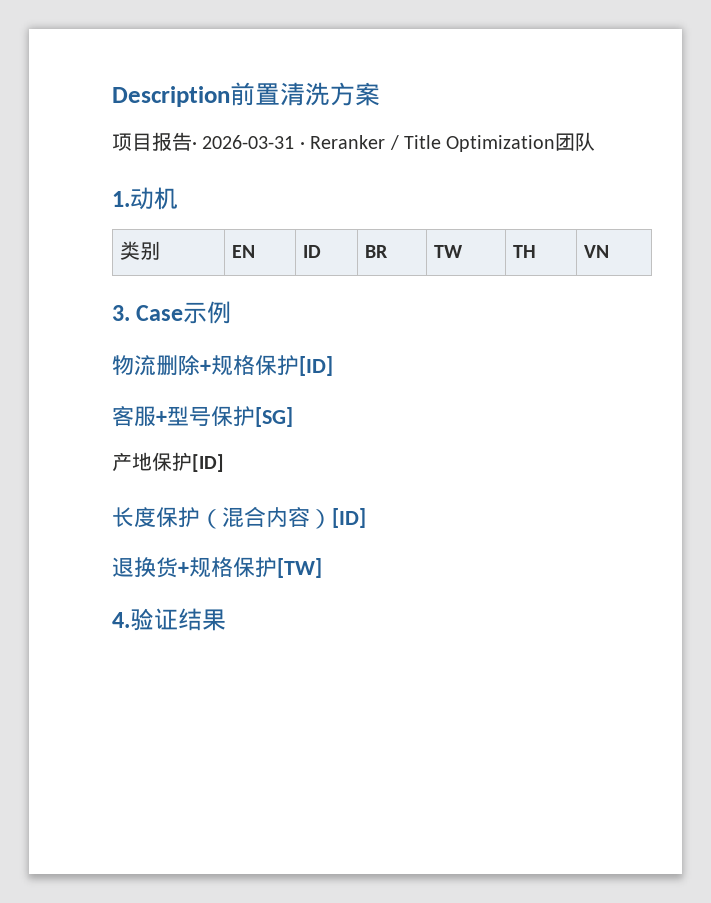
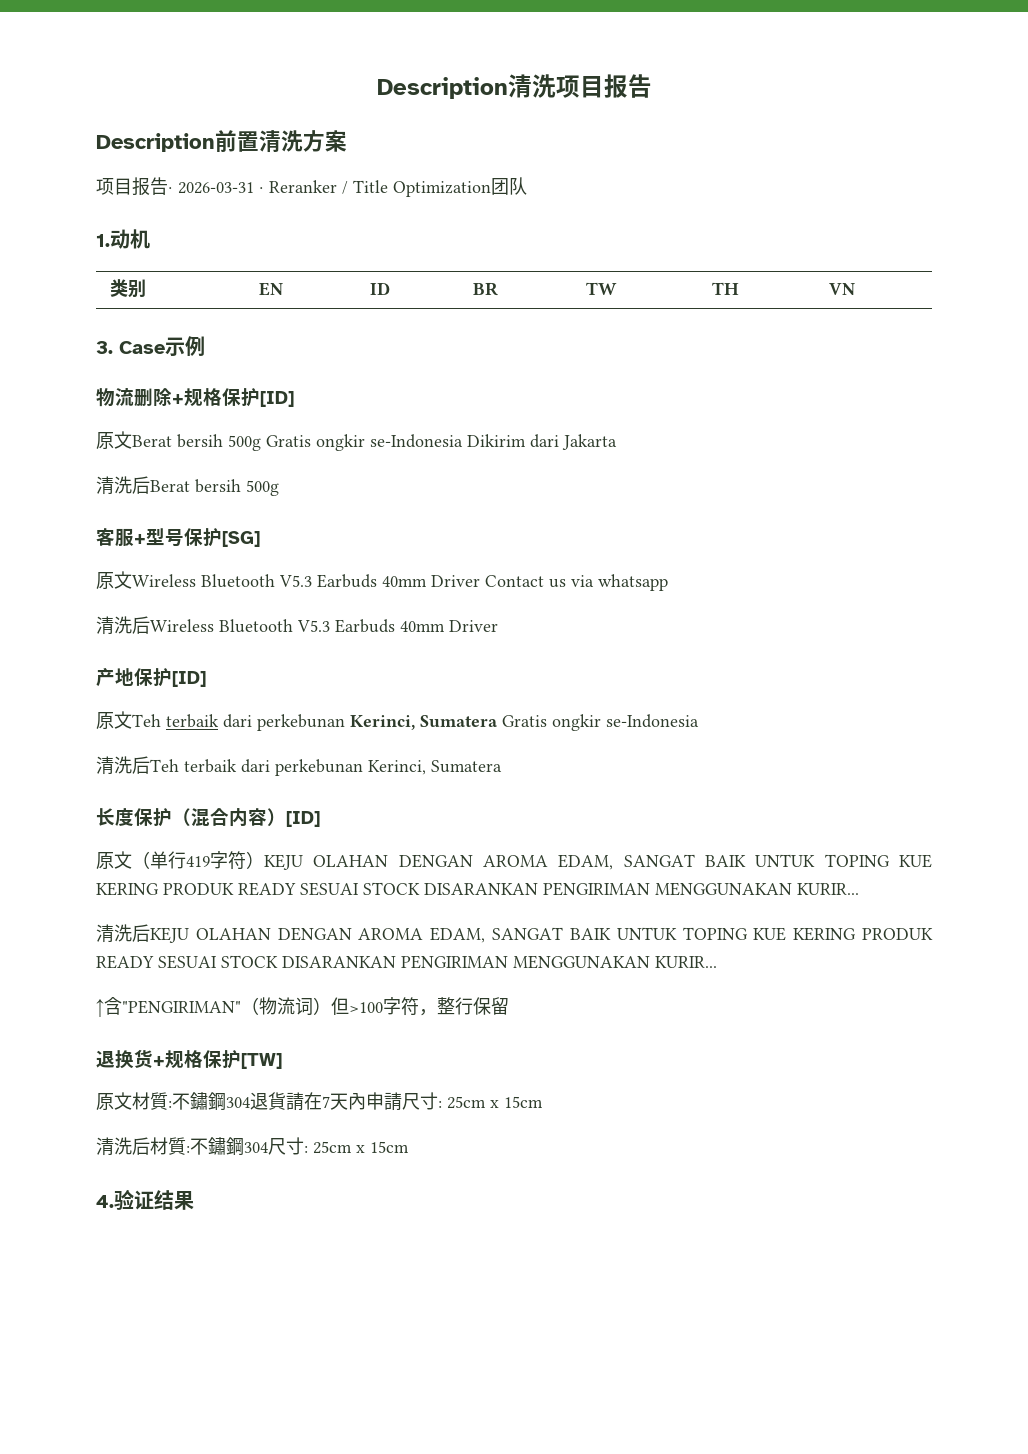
[112,86,230,107] Description -> [376,74,652,99] [96,133,215,152] Description清洗项目报告 // Description
(333, 366) none -> [96,431,617,451] [96,476,279,496] // 原文Berat bersih 500g Gratis ongkir se-Indonesia Dikirim dari Jakarta // 清洗后Berat bersih 500g
[112,452,224,472] 产地保护[ID] -> [96,571,668,591] [96,616,498,635] [96,668,206,687] [96,711,699,731] [96,756,502,776] 原文Wireless Bluetooth V5.3 Earbuds 40mm Driver Contact us via whatsapp // 清洗后Wireless Bluetooth V5.3 Earbuds 40mm Driver // 产地保护[ID] // 原文Teh terbaik dari perkebunan Kerinci, Sumatera Gratis ongkir se-Indonesia // 清洗后Teh terbaik dari perkebunan Kerinci, Sumatera
(366, 518) none -> [96,851,933,870] [96,882,859,896] [96,924,934,943] [96,955,717,969] [96,997,509,1017] // 原文（单行419字符）KEJU OLAHAN DENGAN AROMA EDAM, SANGAT BAIK UNTUK TOPING KUE KERING PRODUK READY SESUAI STOCK DISARANKAN PENGIRIMAN MENGGUNAKAN KURIR... // 清洗后KEJU OLAHAN DENGAN AROMA EDAM, SANGAT BAIK UNTUK TOPING KUE KERING PRODUK READY SESUAI STOCK DISARANKAN PENGIRIMAN MENGGUNAKAN KURIR... // ↑含"PENGIRIMAN"（物流词）但>100字符，整行保留
(322, 568) none -> [96,1092,543,1111] [96,1137,409,1156] // 原文材質:不鏽鋼304退貨請在7天內申請尺寸: 25cm x 15cm // 清洗后材質:不鏽鋼304尺寸: 25cm x 15cm

